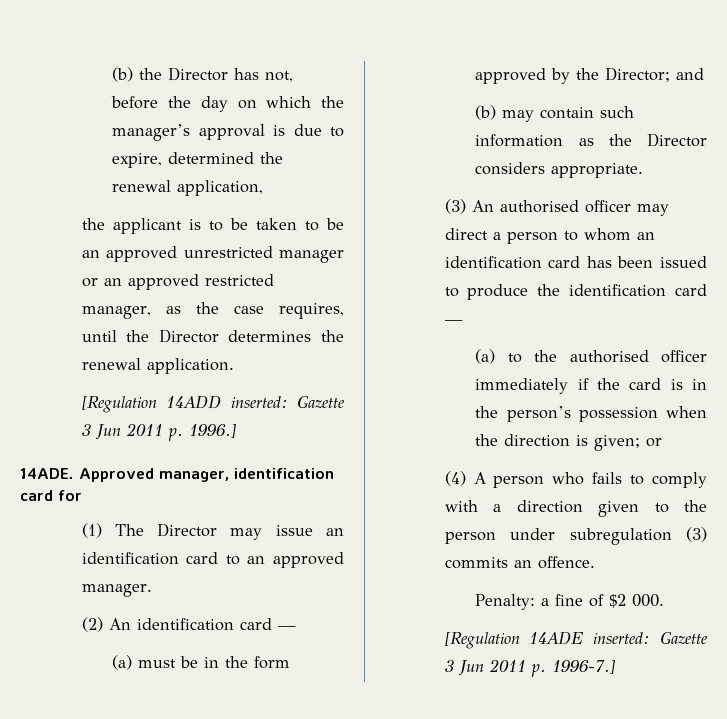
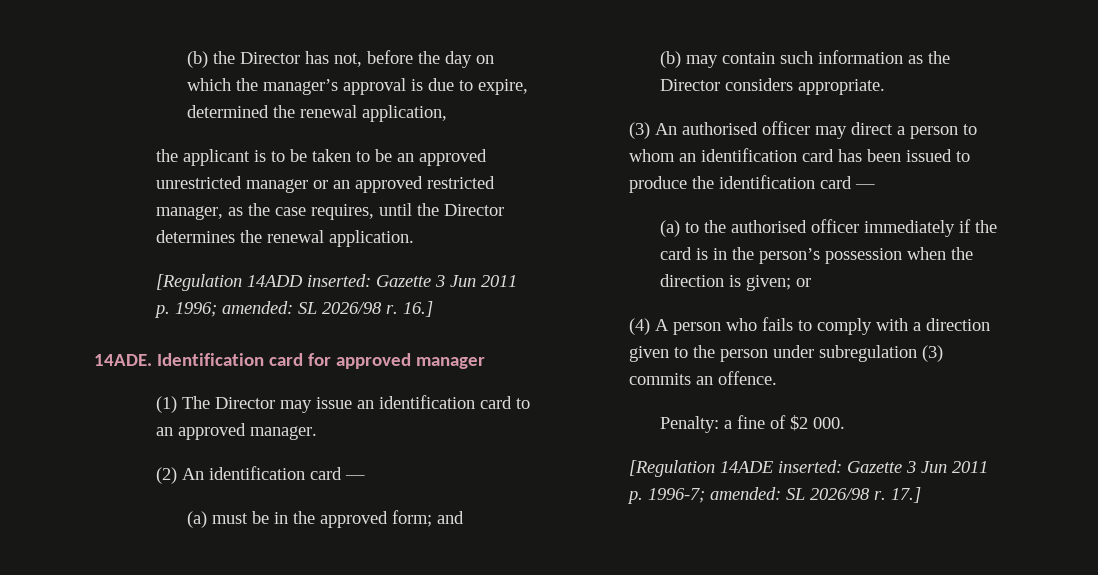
[188,423,237,438] [20,468,334,482] 1996.] // 14ADE. Approved manager, identification -> [175,301,434,317] [94,353,264,366] 1996; amended: SL 2026/98 r. 16.] // 14ADE. Identification
(82, 495) none -> [335,353,485,369] approved manager
[254,656,291,669] [475,67,671,84] form approved by the Director; -> [320,510,433,528] approved form;
[551,659,616,674] 1996-7.] -> [648,487,922,503] 1996-7; amended: SL 2026/98 r. 17.]

